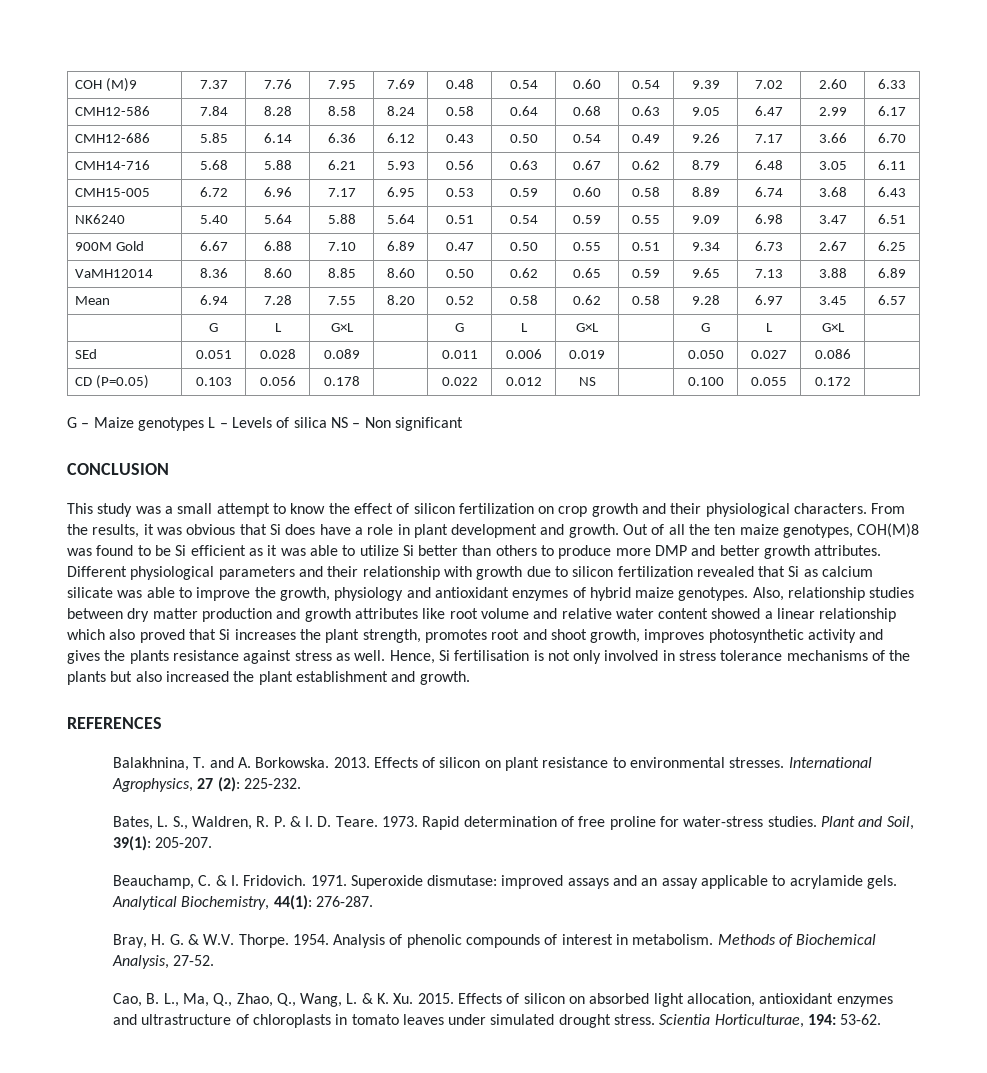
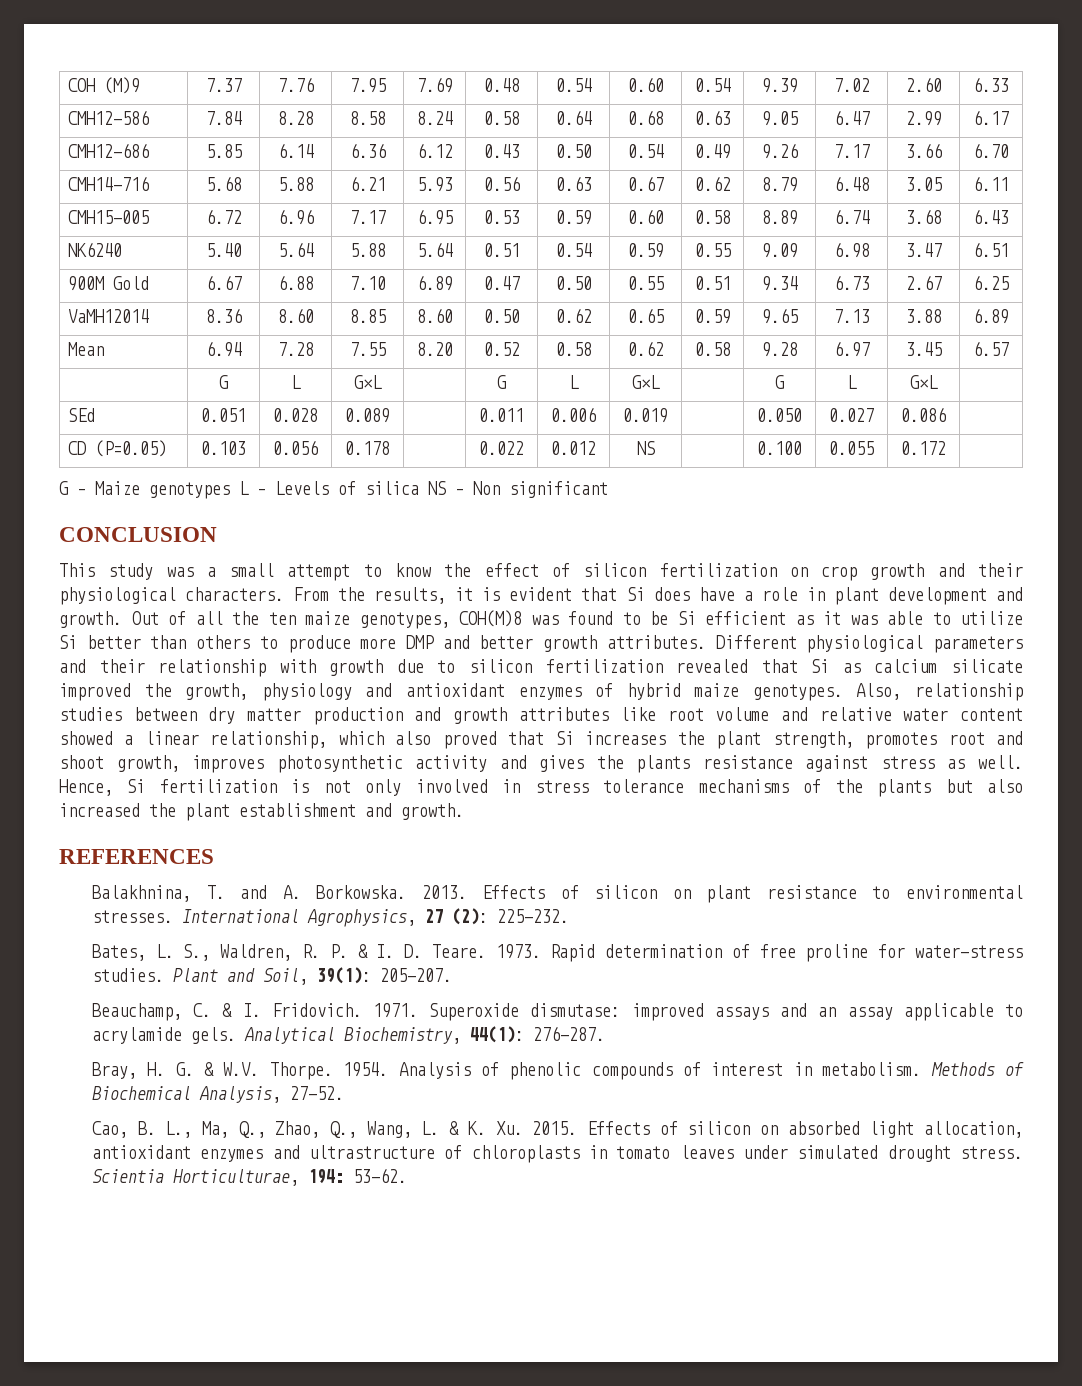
[156,524,236,535] was obvious -> [482,587,573,601] is evident
[117,587,251,601] was able to improve -> [59,683,131,701] improved
[819,608,897,622] relationship -> [210,731,328,749] relationship,
[454,650,530,661] fertilisation -> [159,779,277,793] fertilization

